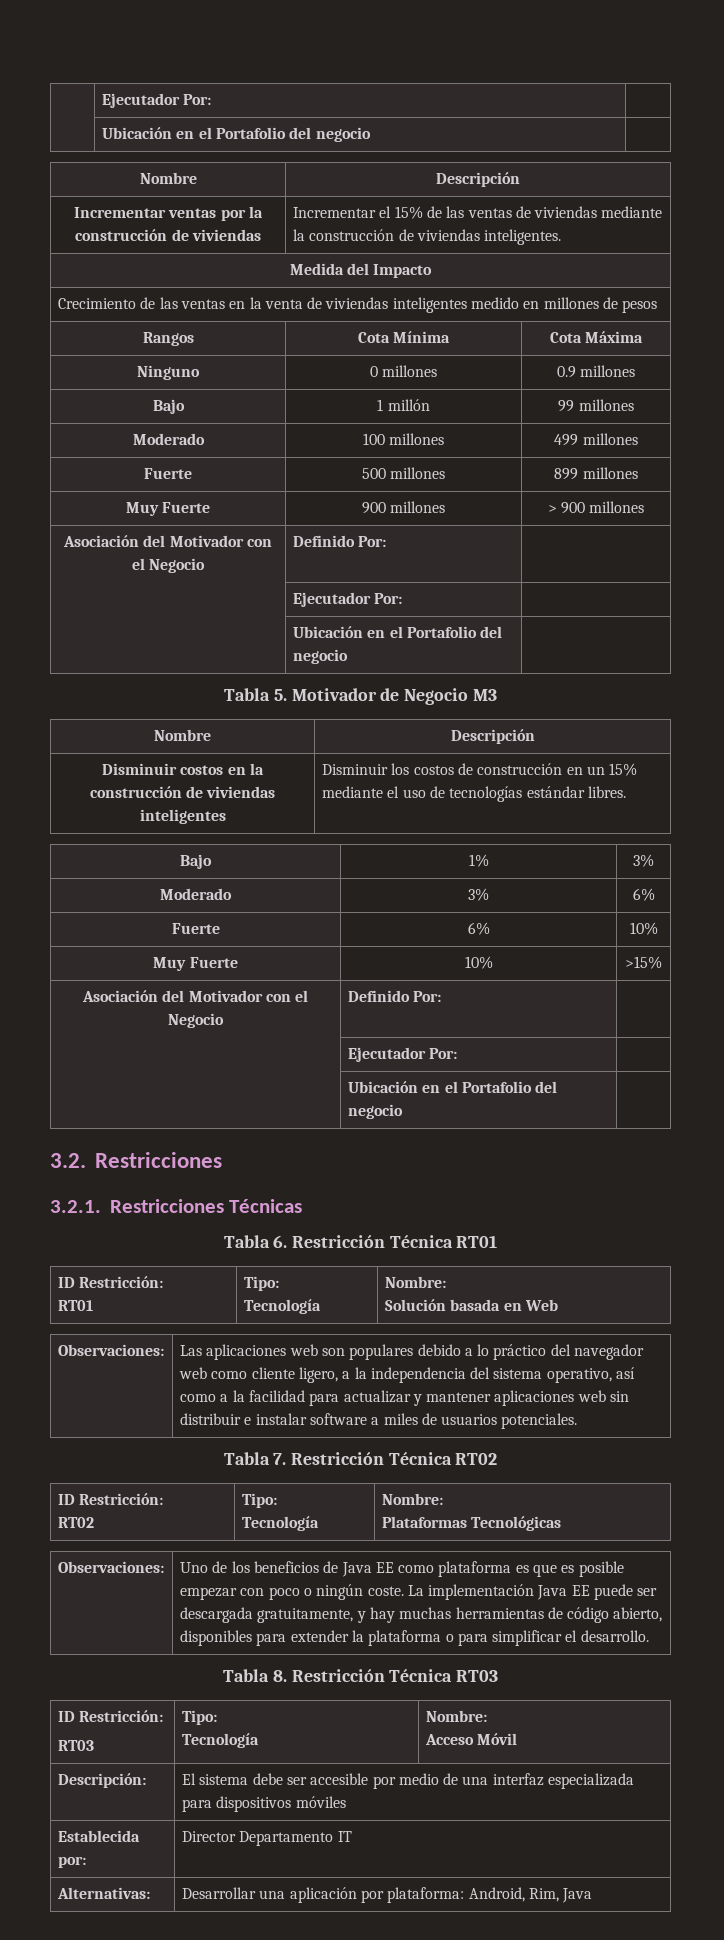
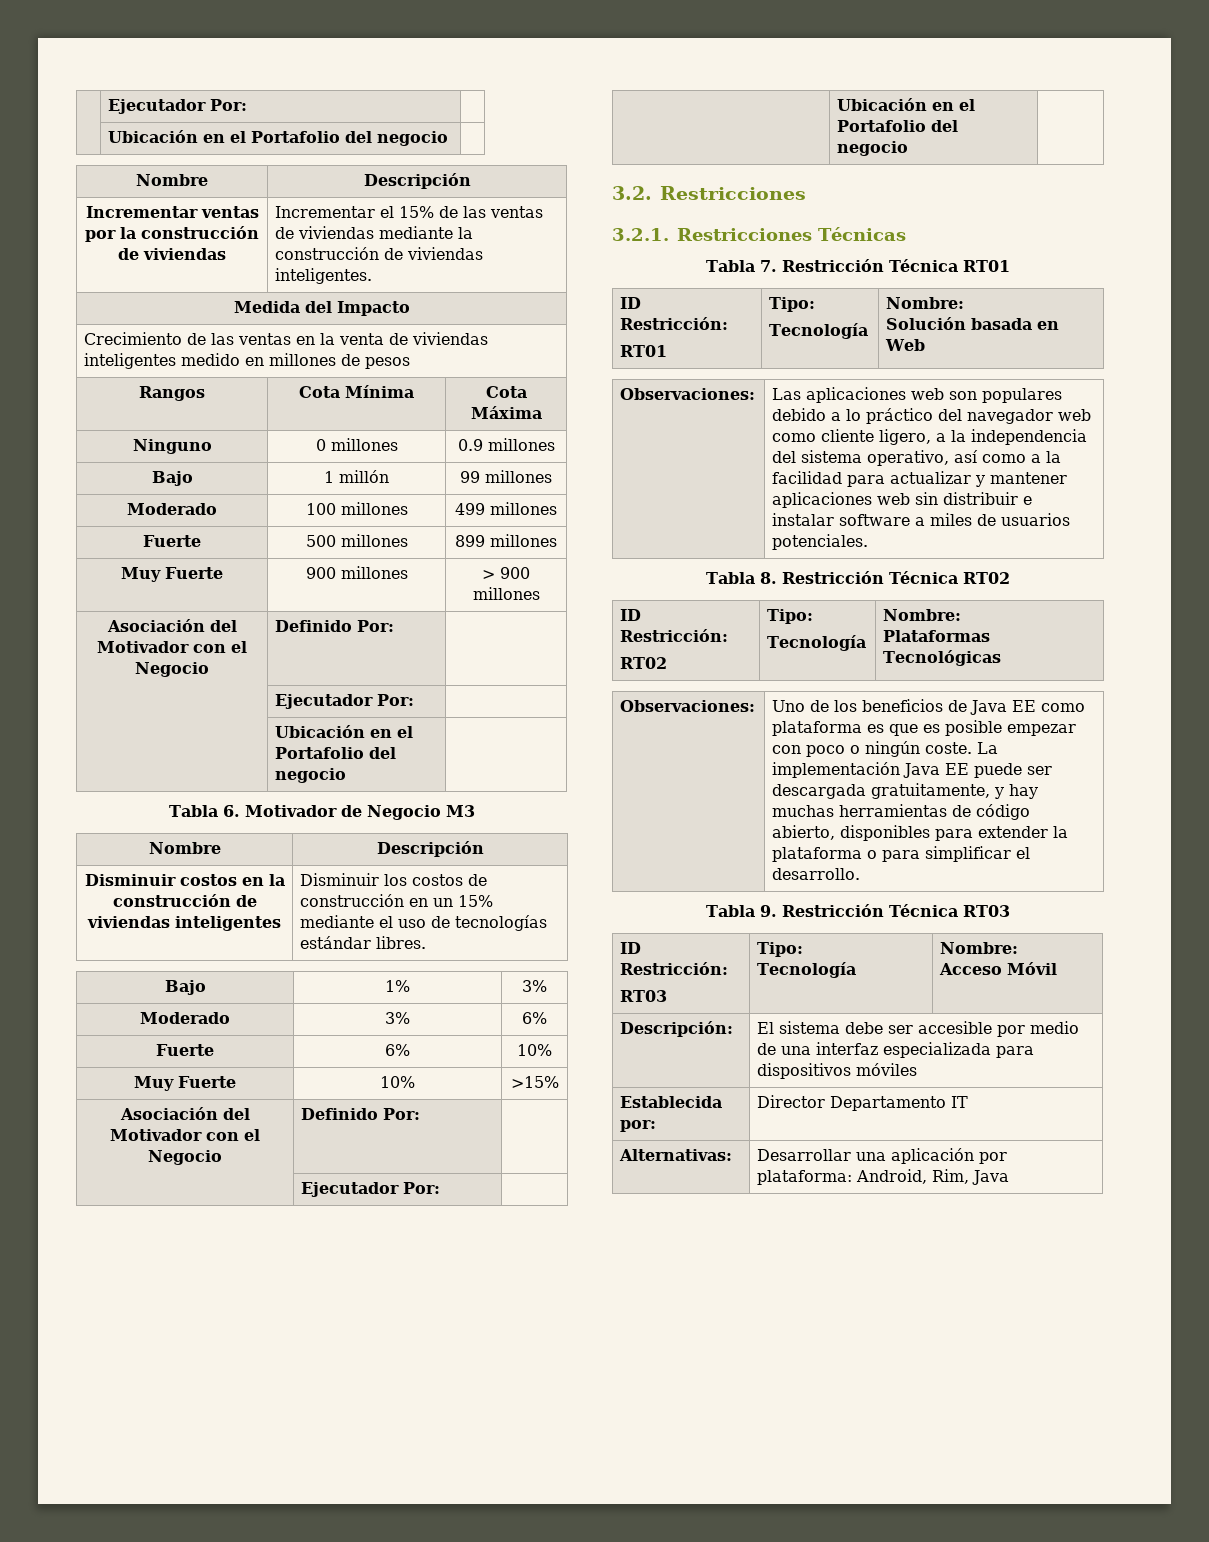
[273,689,287,701] 5. -> [222,805,240,817] 6.
[273,1235,288,1248] 6. -> [759,260,777,272] 7.
[273,1453,287,1465] 7. -> [759,572,777,584] 8.
[272,1670,287,1682] 8. -> [759,905,777,917] 9.

